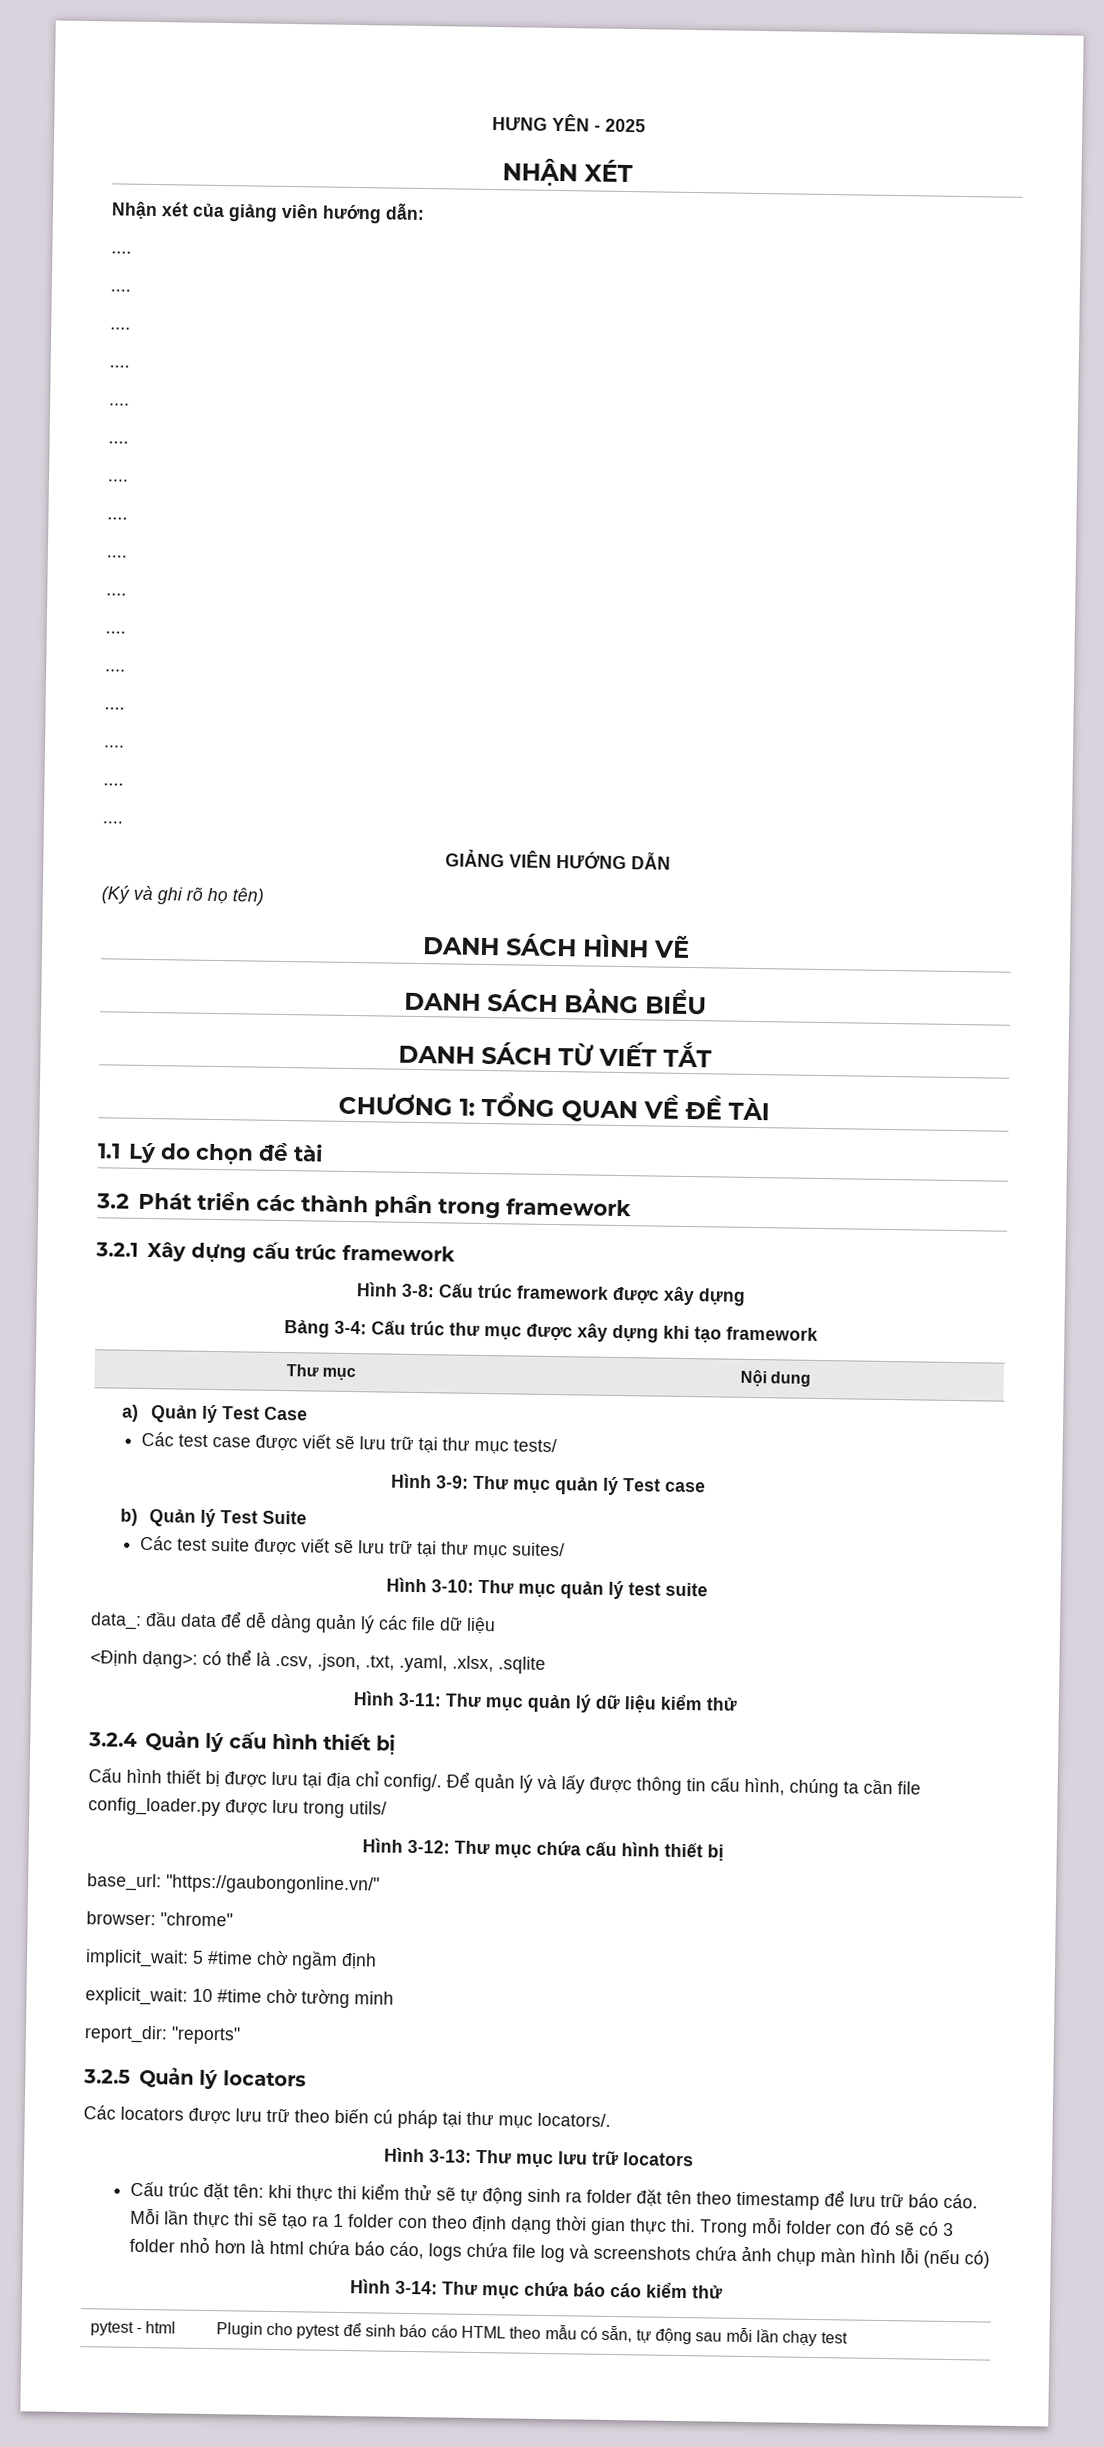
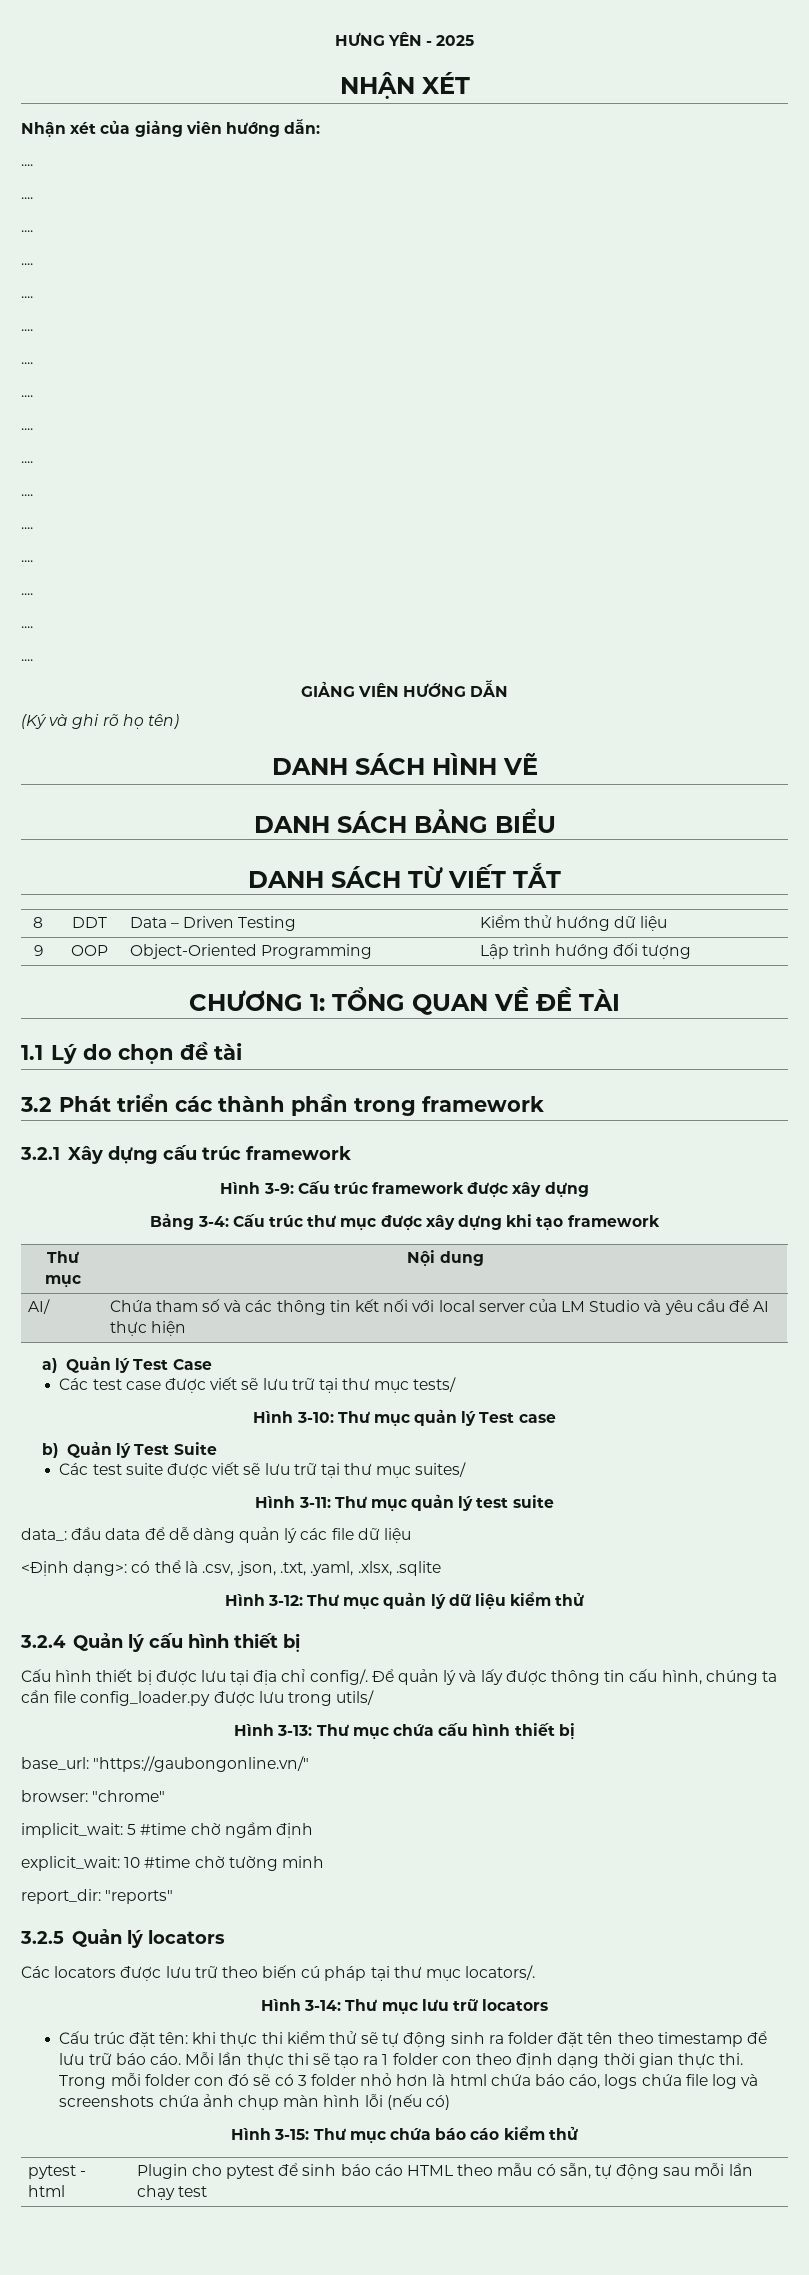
(712, 1054) none -> [33,917,43,928] [71,917,107,928] [129,916,297,931] [479,915,668,931] [33,945,43,956] [70,945,108,956] [129,944,372,959] [479,943,692,959] // 8 | DDT | Data – Driven Testing | Kiểm thử hướng dữ liệu // 9 | OOP | Object-Oriented Programming | Lập trình hướng đối tượng
[401,1283,435,1298] 3-8: -> [263,1183,294,1194] 3-9:
(812, 1379) none -> [27,1299,50,1314] [109,1299,770,1315] [109,1321,186,1336] // AI/ | Chứa tham số và các thông tin kết nối với local server của LM Studio và yêu cầu để AI thực hiện
[436,1475,469,1489] 3-9: -> [296,1412,334,1423] 3-10:
[430,1579,474,1593] 3-10: -> [298,1497,331,1508] 3-11:
[397,1692,442,1707] 3-11: -> [267,1595,303,1606] 3-12:
[406,1839,450,1854] 3-12: -> [277,1725,313,1736] 3-13:
[428,2149,472,2163] 3-13: -> [304,2000,342,2011] 3-14:
[395,2280,438,2295] 3-14: -> [274,2129,310,2140] 3-15:

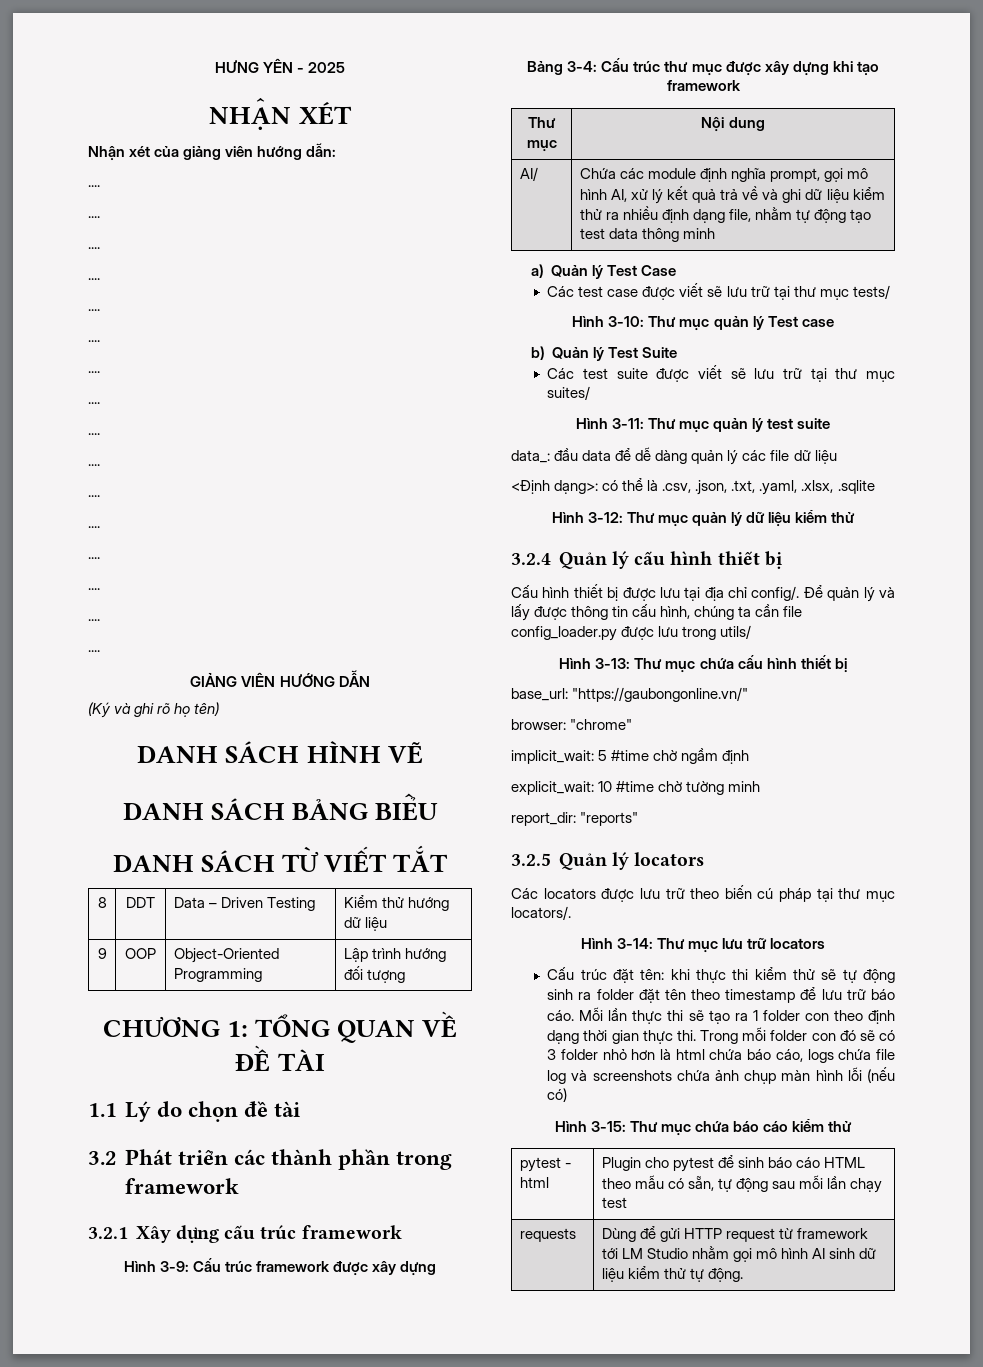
[155,1299,770,1315] [109,1321,186,1336] tham số và các thông tin kết nối với local server của LM Studio và yêu cầu để AI thực hiện -> [620,168,869,182] [579,186,885,204] [579,206,872,223] [579,228,716,242] các module định nghĩa prompt, gọi mô hình AI, xử lý kết quả trả về và ghi dữ liệu kiểm thử ra nhiều định dạng file, nhằm tự động tạo test data thông minh
(207, 2191) none -> [519,1228,576,1242] [601,1226,869,1242] [601,1246,877,1262] [601,1266,744,1282] // requests | Dùng để gửi HTTP request từ framework tới LM Studio nhằm gọi mô hình AI sinh dữ liệu kiểm thử tự động.

